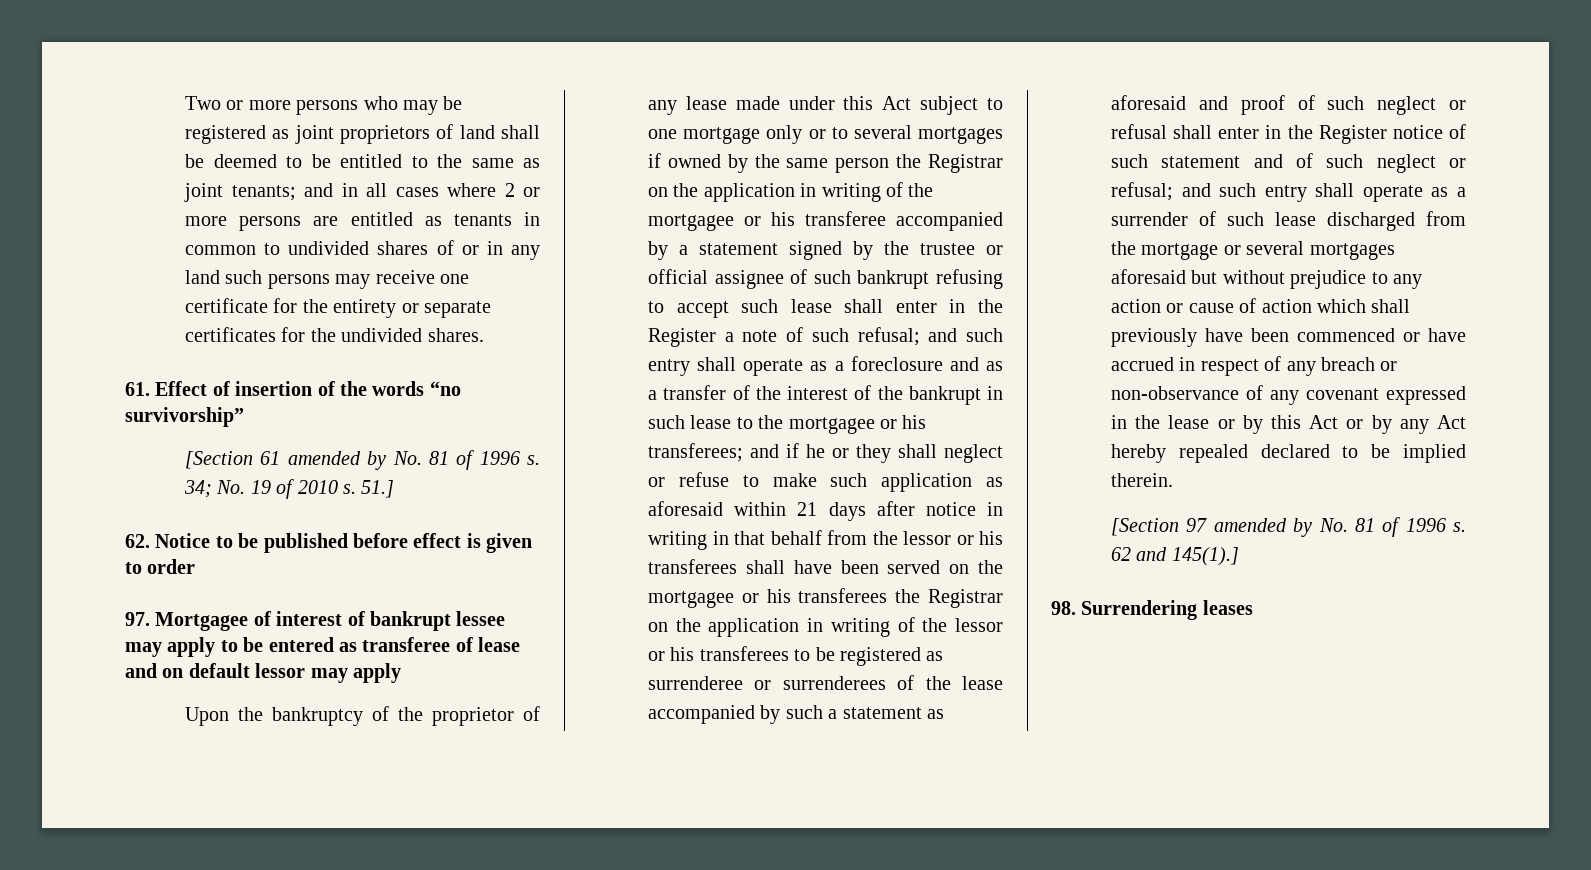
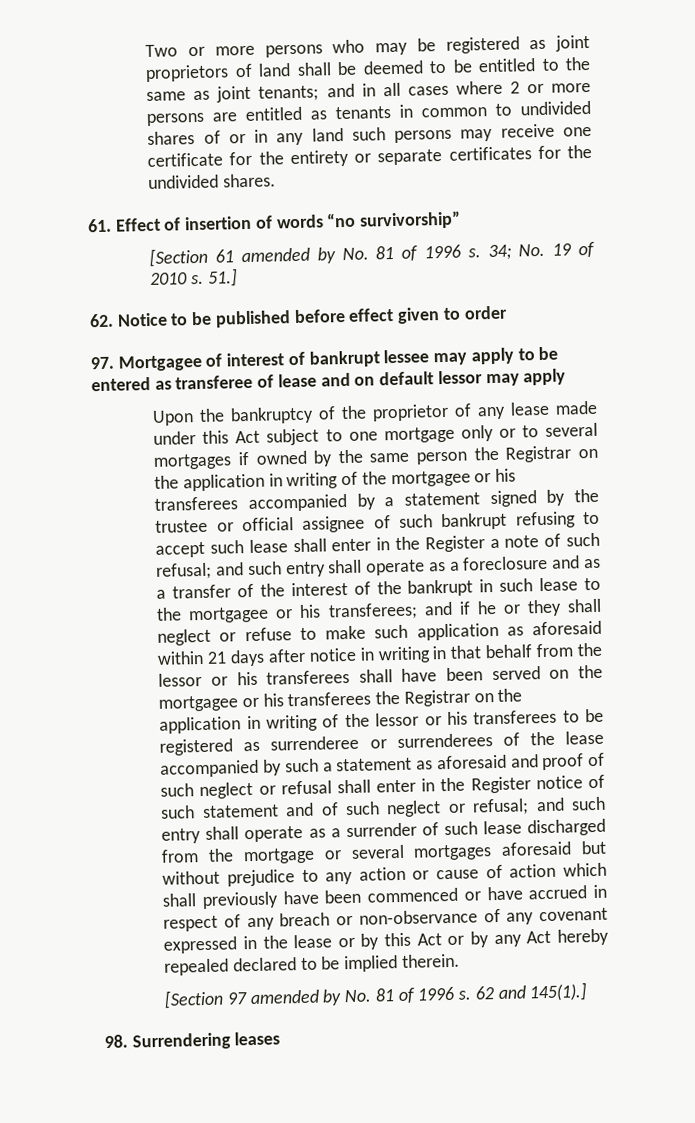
[340,381,367,396] the -> (273, 222) none
[466,533,481,548] is -> (395, 315) none
[805,211,887,226] transferee -> [154,496,239,511] transferees

